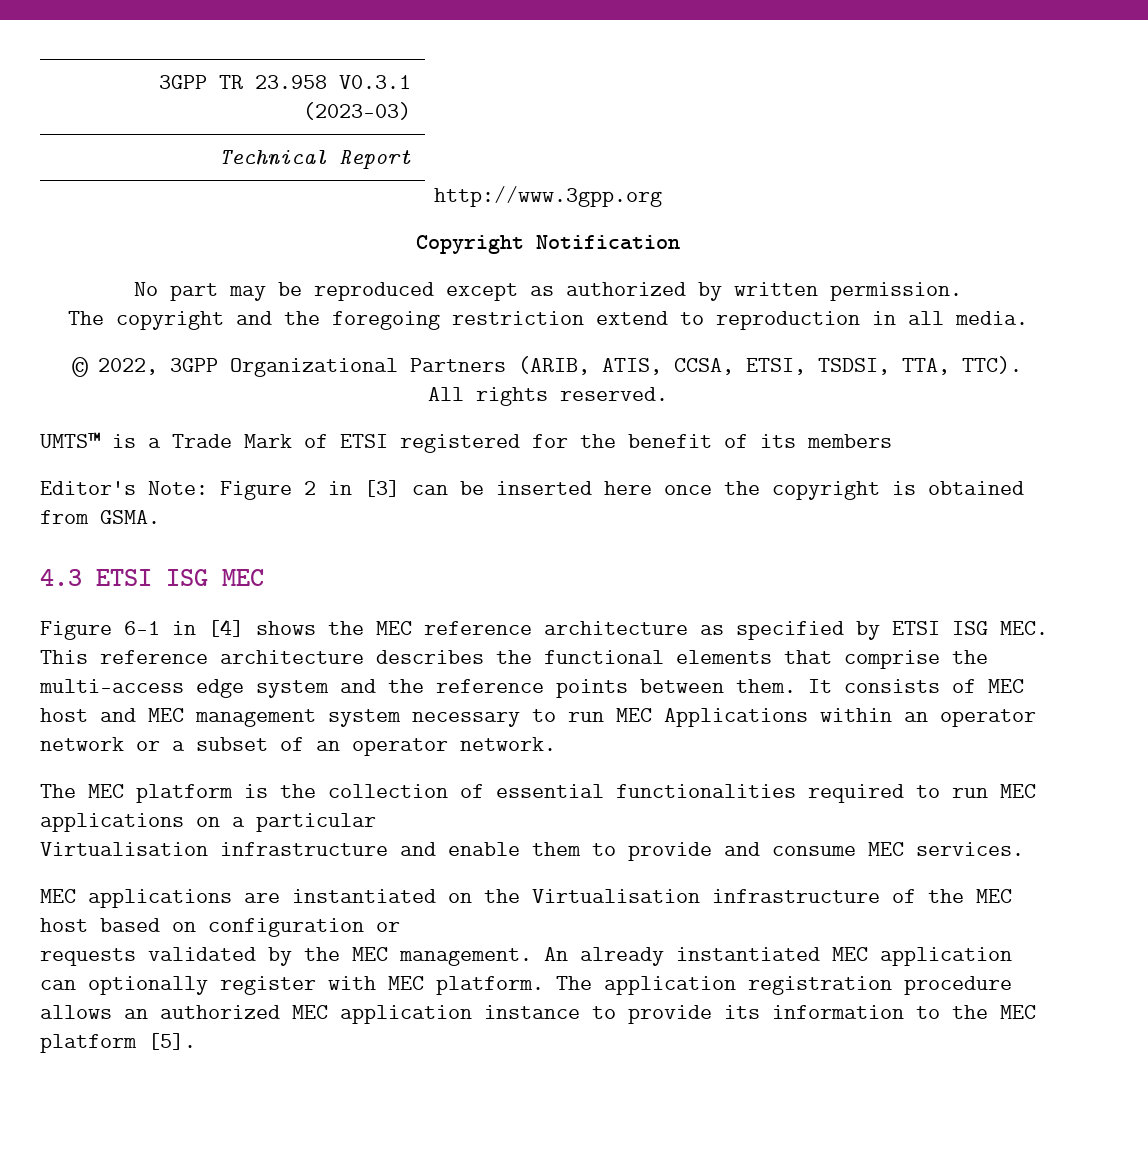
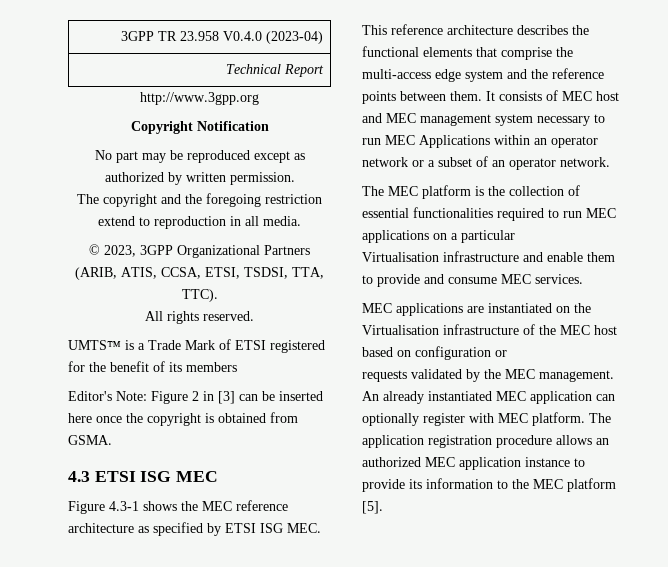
[339,75,412,89] [303,102,412,120] V0.3.1 (2023-03) -> [222,31,323,44] V0.4.0 (2023-04)
[97,358,158,375] 2022, -> [104,245,136,257] 2023,
[124,619,244,637] 6-1 in [4] -> [109,501,139,511] 4.3-1

